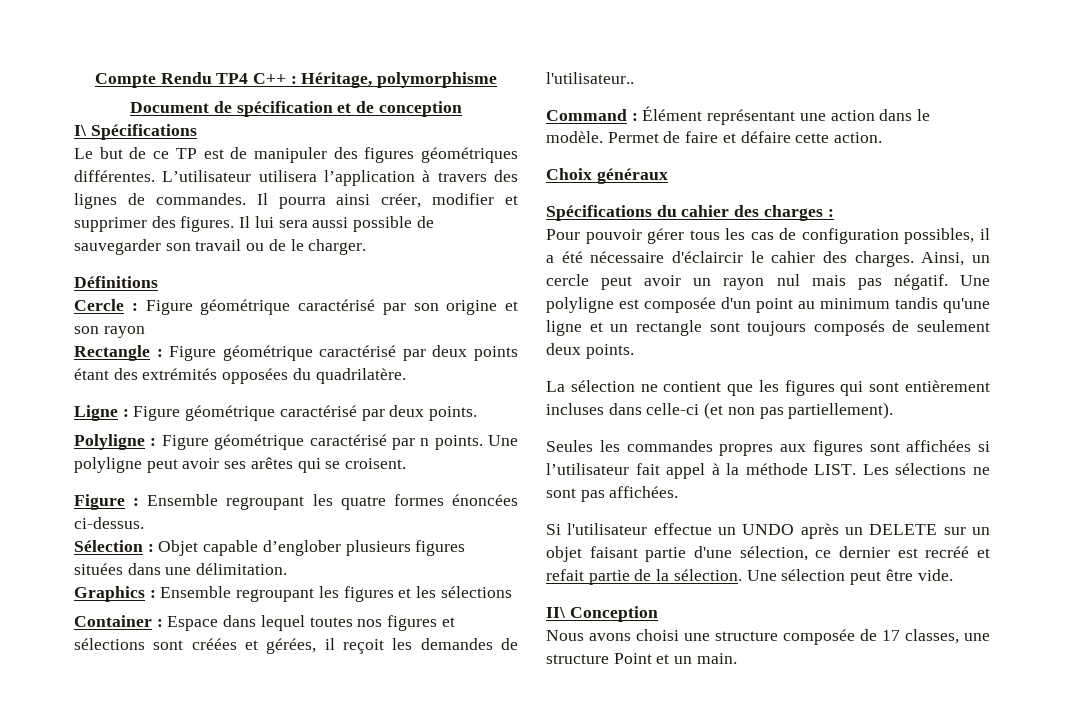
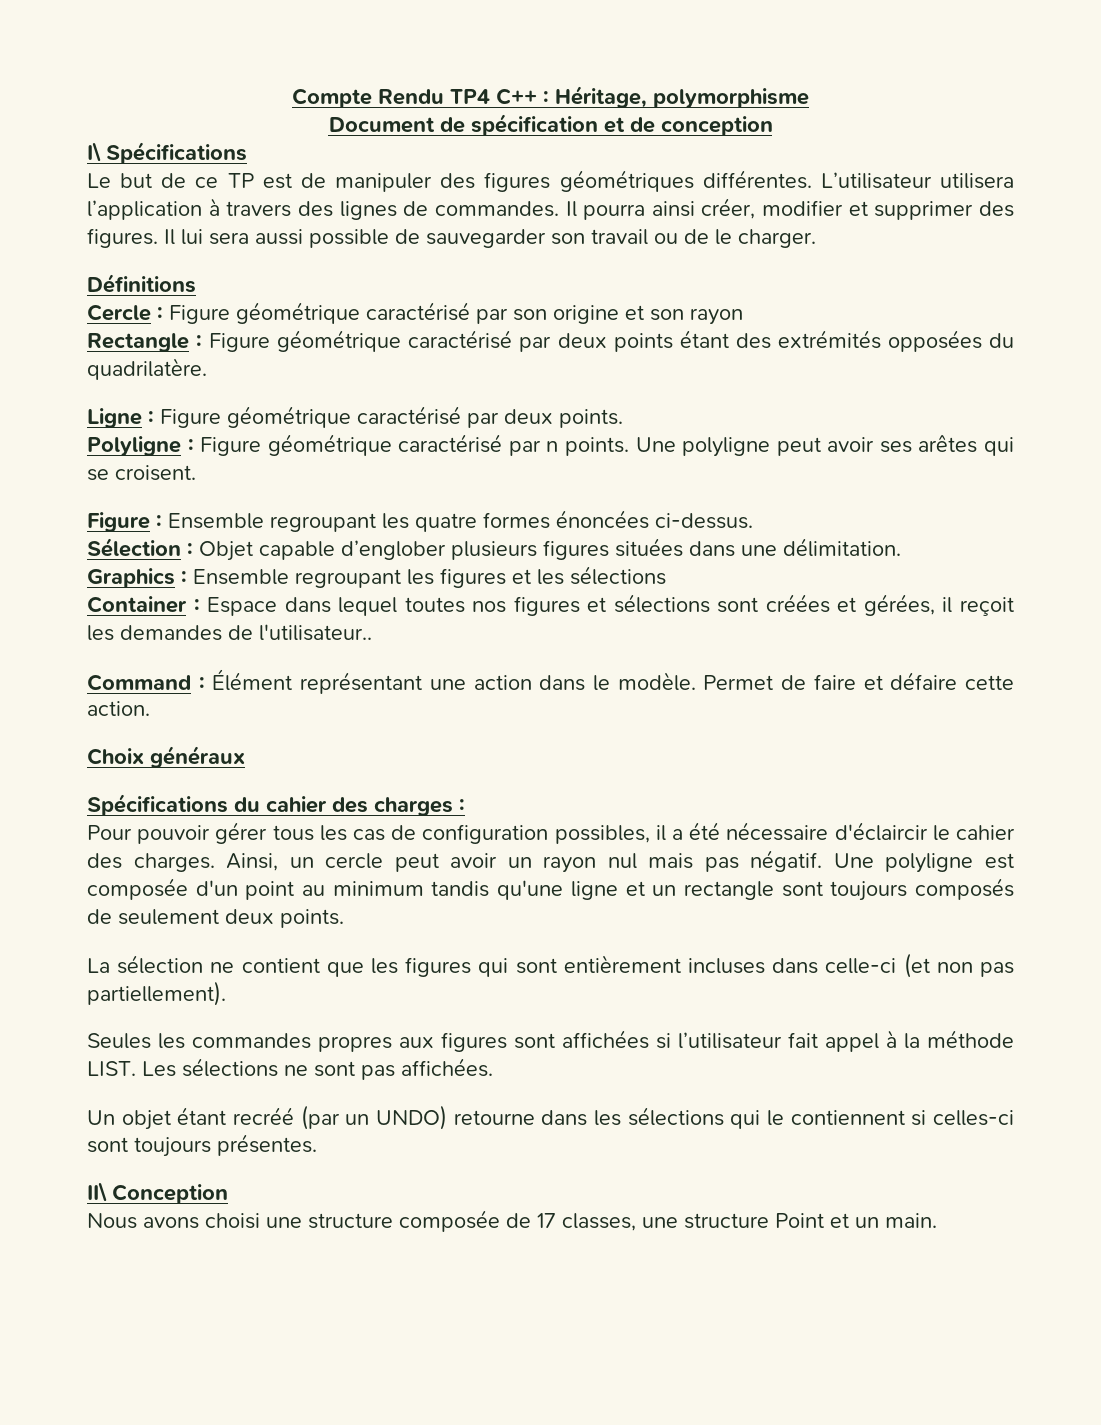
[546,523,990,539] [546,546,990,562] [546,569,953,585] Si l'utilisateur effectue un UNDO après un DELETE sur un objet faisant partie d'une sélection, ce dernier est recréé et refait partie de la sélection. Une sélection peut être vide. -> [87,1105,1014,1130] [87,1134,317,1157] Un objet étant recréé (par un UNDO) retourne dans les sélections qui le contiennent si celles-ci sont toujours présentes.

